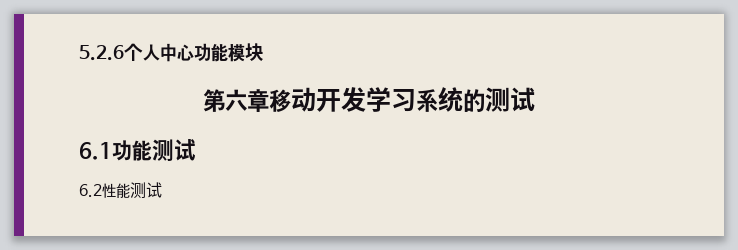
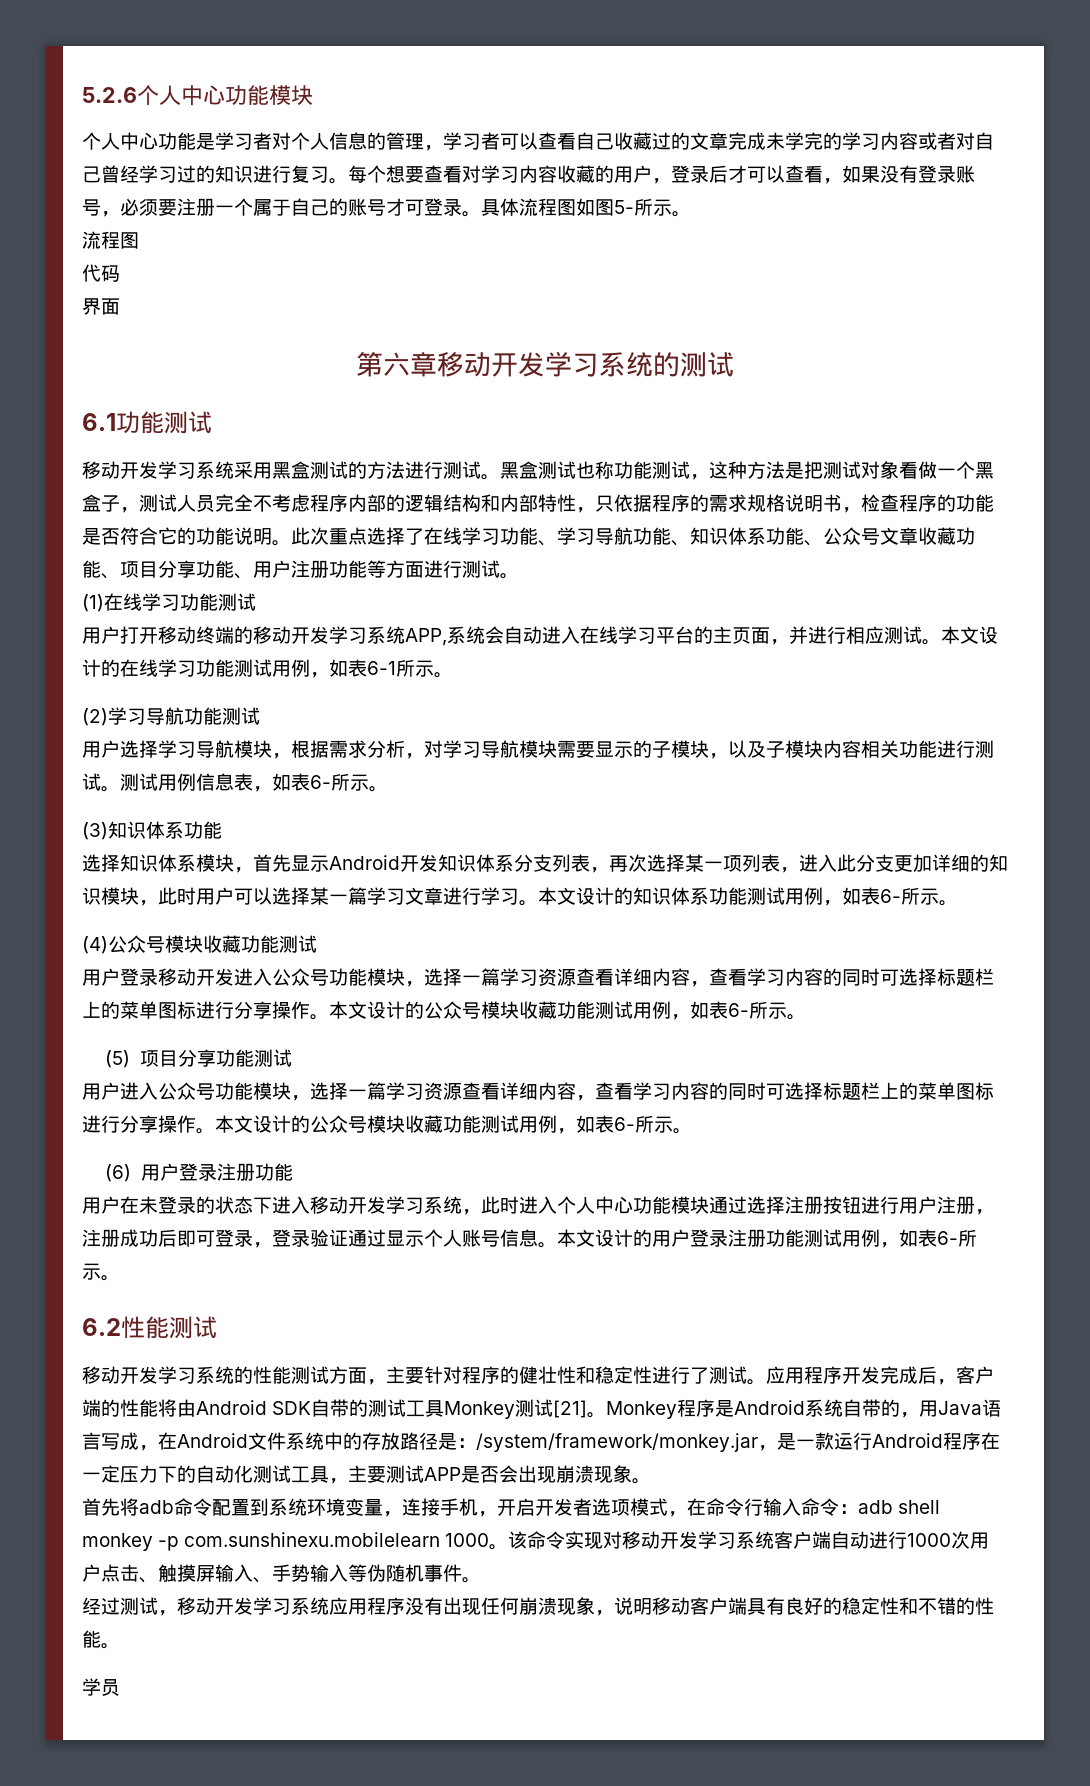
(264, 52) none -> [82,132,994,151] [82,165,975,184] [82,198,691,217] [82,231,139,249] [82,264,120,282] [82,298,120,315] // 个人中心功能是学习者对个人信息的管理，学习者可以查看自己收藏过的文章完成未学完的学习内容或者对自己曾经学习过的知识进行复习。每个想要查看对学习内容收藏的用户，登录后才可以查看，如果没有登录账号，必须要注册一个属于自己的账号才可登录。具体流程图如图5-所示。 // 流程图 // 代码 // 界面
[79,182,162,199] 6.2性能测试 -> [82,461,994,480] [82,494,994,513] [82,527,975,546] [82,560,519,579] [82,593,256,612] [82,626,998,646] [82,659,453,678] [82,707,260,726] [82,740,994,759] [82,773,388,792] [82,821,222,840] [82,854,1008,873] [82,887,958,906] [82,935,317,954] [82,968,994,987] [82,1001,806,1020] [105,1049,292,1068] [82,1082,994,1101] [82,1115,692,1134] [105,1163,293,1182] [82,1196,994,1215] [82,1229,977,1248] [82,1263,120,1281] [82,1316,217,1339] [82,1366,994,1385] [82,1399,1002,1419] [82,1432,1000,1452] [82,1465,651,1484] [82,1498,941,1517] [82,1531,990,1551] [82,1564,481,1583] [82,1597,994,1616] [82,1630,120,1649] [82,1678,120,1696] 移动开发学习系统采用黑盒测试的方法进行测试。黑盒测试也称功能测试，这种方法是把测试对象看做一个黑盒子，测试人员完全不考虑程序内部的逻辑结构和内部特性，只依据程序的需求规格说明书，检查程序的功能是否符合它的功能说明。此次重点选择了在线学习功能、学习导航功能、知识体系功能、公众号文章收藏功能、项目分享功能、用户注册功能等方面进行测试。 // (1)在线学习功能测试 // 用户打开移动终端的移动开发学习系统APP,系统会自动进入在线学习平台的主页面，并进行相应测试。本文设计的在线学习功能测试用例，如表6-1所示。 // (2)学习导航功能测试 // 用户选择学习导航模块，根据需求分析，对学习导航模块需要显示的子模块，以及子模块内容相关功能进行测试。测试用例信息表，如表6-所示。 // (3)知识体系功能 // 选择知识体系模块，首先显示Android开发知识体系分支列表，再次选择某一项列表，进入此分支更加详细的知识模块，此时用户可以选择某一篇学习文章进行学习。本文设计的知识体系功能测试用例，如表6-所示。 // (4)公众号模块收藏功能测试 // 用户登录移动开发进入公众号功能模块，选择一篇学习资源查看详细内容，查看学习内容的同时可选择标题栏上的菜单图标进行分享操作。本文设计的公众号模块收藏功能测试用例，如表6-所示。 // (5)项目分享功能测试 // 用户进入公众号功能模块，选择一篇学习资源查看详细内容，查看学习内容的同时可选择标题栏上的菜单图标进行分享操作。本文设计的公众号模块收藏功能测试用例，如表6-所示。 // (6)用户登录注册功能 // 用户在未登录的状态下进入移动开发学习系统，此时进入个人中心功能模块通过选择注册按钮进行用户注册，注册成功后即可登录，登录验证通过显示个人账号信息。本文设计的用户登录注册功能测试用例，如表6-所示。 // 6.2性能测试 // 移动开发学习系统的性能测试方面，主要针对程序的健壮性和稳定性进行了测试。应用程序开发完成后，客户端的性能将由Android SDK自带的测试工具Monkey测试[21]。Monkey程序是Android系统自带的，用Java语言写成，在Android文件系统中的存放路径是：/system/framework/monkey.jar，是一款运行Android程序在一定压力下的自动化测试工具，主要测试APP是否会出现崩溃现象。 // 首先将adb命令配置到系统环境变量，连接手机，开启开发者选项模式，在命令行输入命令：adb shell monkey -p com.sunshinexu.mobilelearn 1000。该命令实现对移动开发学习系统客户端自动进行1000次用户点击、触摸屏输入、手势输入等伪随机事件。 // 经过测试，移动开发学习系统应用程序没有出现任何崩溃现象，说明移动客户端具有良好的稳定性和不错的性能。 // 学员

